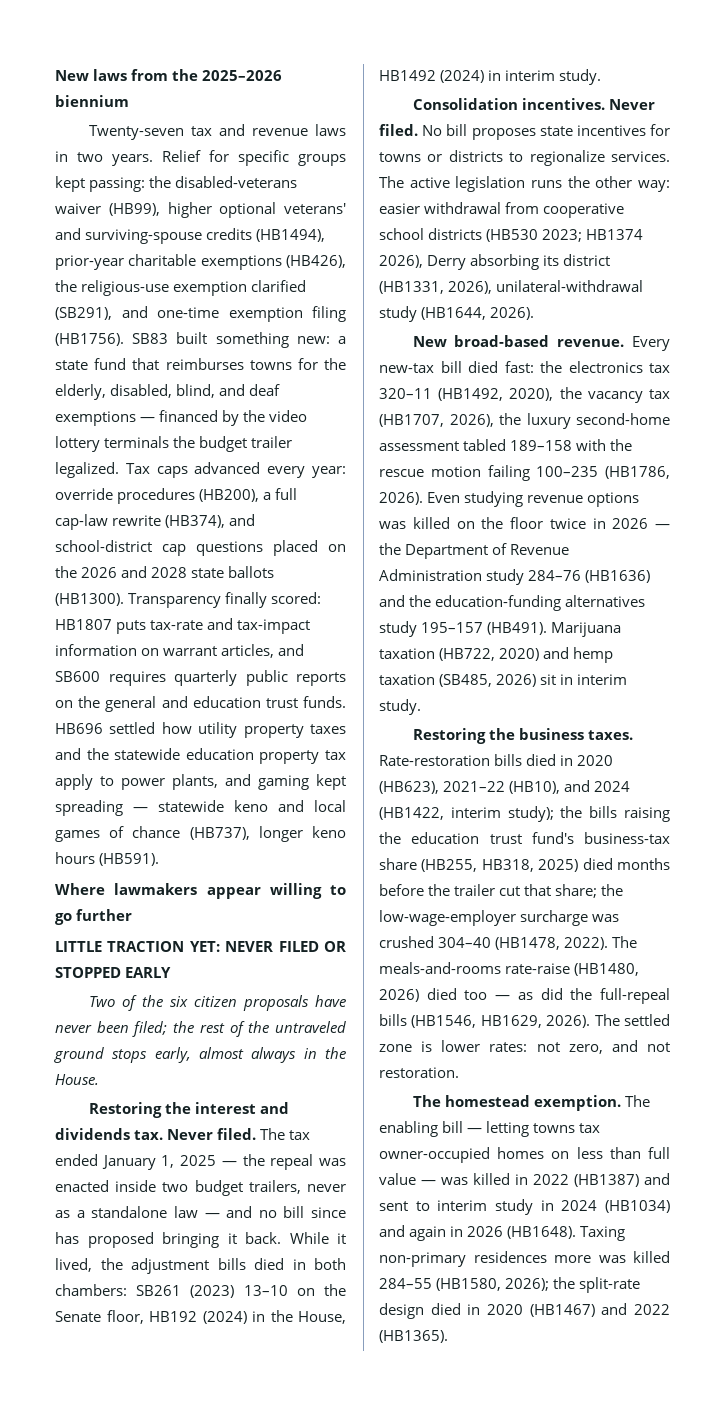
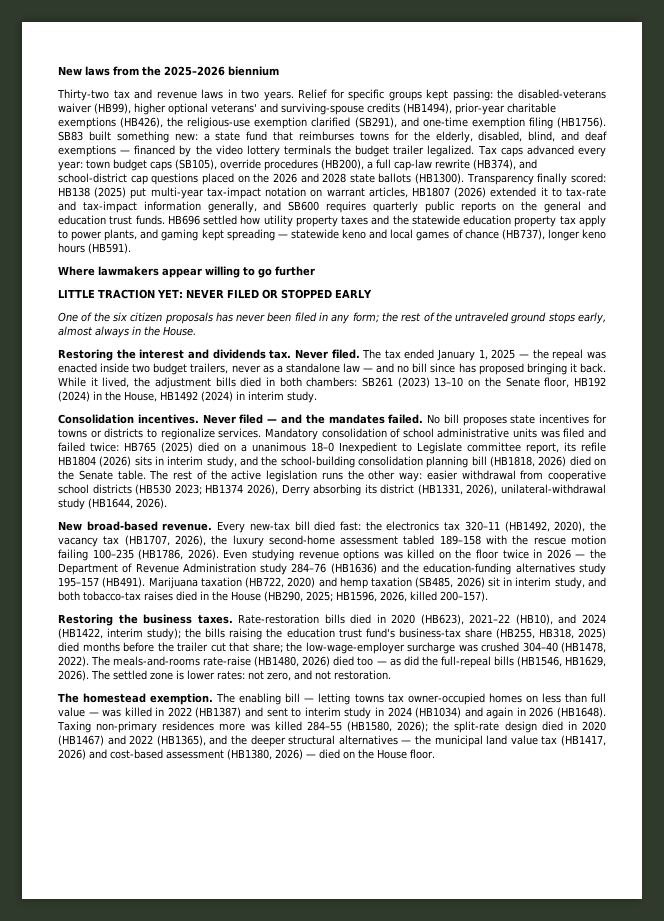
[88,125,184,140] Twenty-seven -> [57,89,109,101] Thirty-two
(346, 472) none -> [86,159,217,171] town budget caps (SB105),
[55,619,147,634] HB1807 puts -> [58,187,562,199] HB138 (2025) put multi-year tax-impact notation on warrant articles, HB1807 (2026) extended it to
[141,644,275,658] on warrant articles, -> [207,201,257,213] generally,
[88,996,115,1007] Two -> [58,312,78,322] One
[315,995,346,1007] have -> [215,312,233,322] has
[132,1021,168,1037] filed; -> [294,312,379,324] filed in any form;
[379,124,418,136] filed. -> [239,414,424,424] filed — and the mandates failed.
[379,176,404,188] The -> [264,428,607,440] [58,442,606,454] [58,456,606,468] [58,470,227,480] Mandatory consolidation of school administrative units was filed and failed twice: HB765 (2025) died on a unanimous 18–0 Inexpedient to Legislate committee report, its refile HB1804 (2026) sits in interim study, and the school-building consolidation planning bill (HB1818, 2026) died on the Senate table. The rest of the
[379,699,421,715] study. -> [554,577,606,589] [58,591,488,602] study, and both tobacco-tax raises died in the House (HB290, 2025; HB1596, 2026, killed 200–157).
[379,1330,448,1343] (HB1365). -> [156,735,607,747] [58,749,435,760] (HB1365), and the deeper structural alternatives — the municipal land value tax (HB1417, 2026) and cost-based assessment (HB1380, 2026) — died on the House floor.

